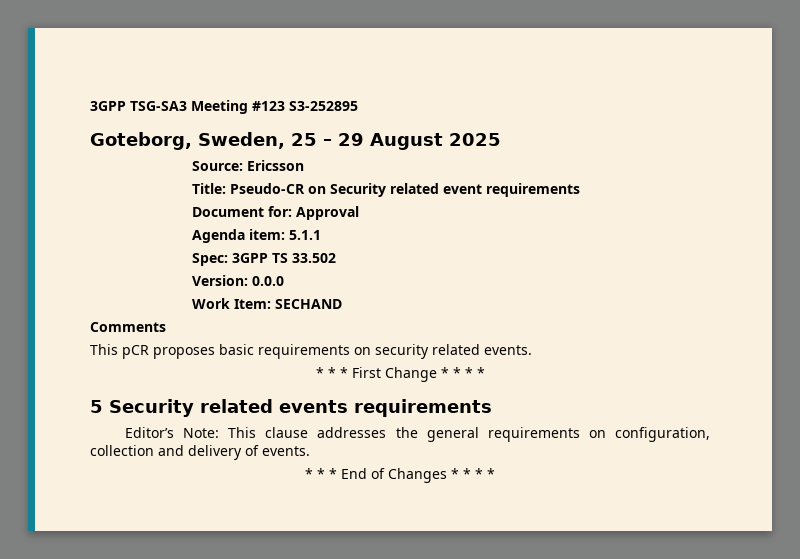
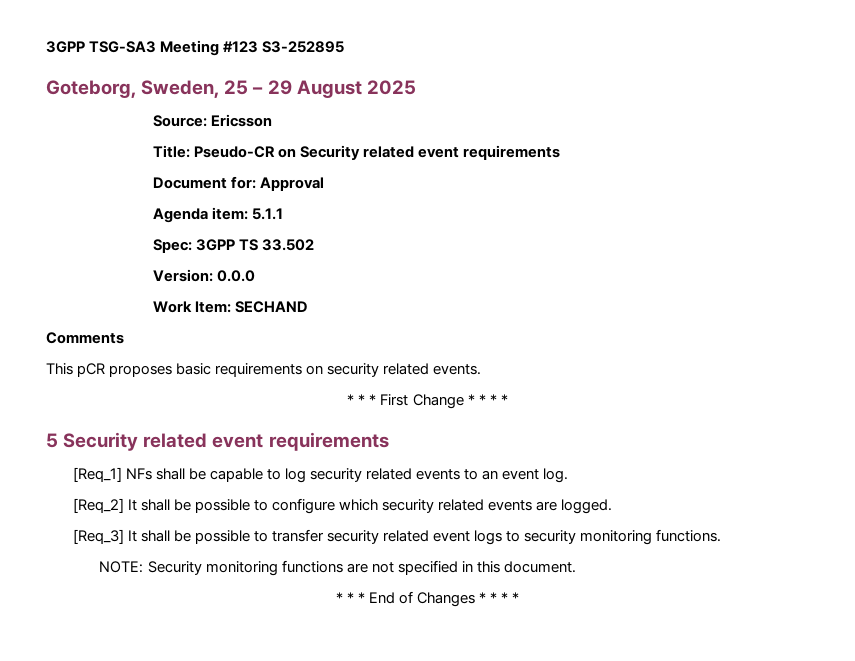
[279,399,492,417] [125,427,710,442] [90,445,310,460] events requirements // Editor’s Note: This clause addresses the general requirements on configuration, collection and delivery of events. -> [212,432,389,451] [72,467,569,483] [72,498,613,514] [72,529,722,545] [99,560,576,576] event requirements // [Req_1] NFs shall be capable to log security related events to an event log. // [Req_2] It shall be possible to configure which security related events are logged. // [Req_3] It shall be possible to transfer security related event logs to security monitoring functions. // NOTE: Security monitoring functions are not specified in this document.

